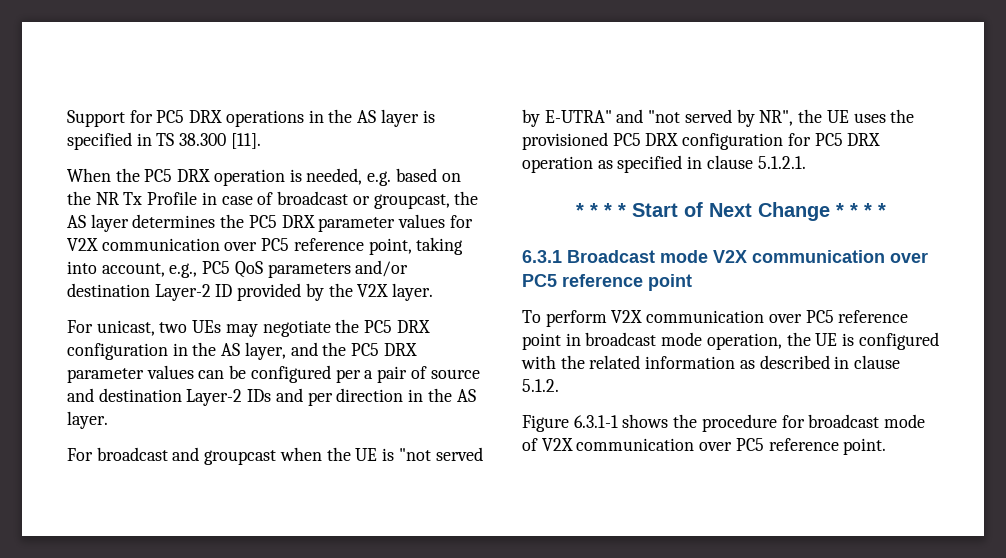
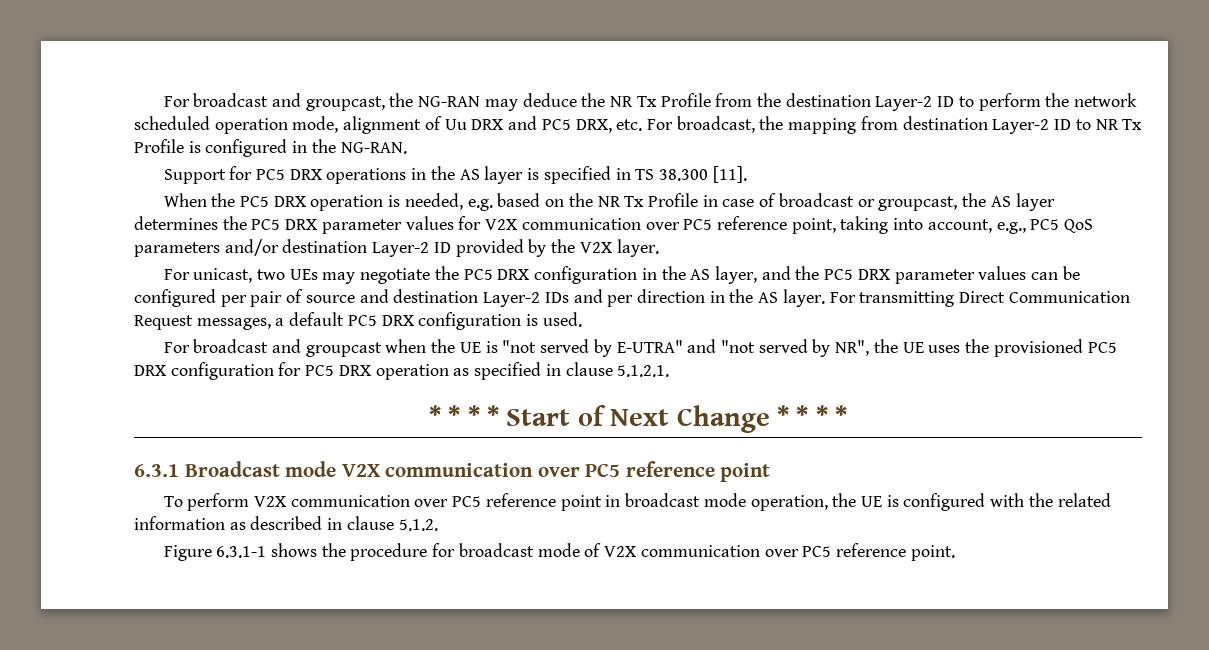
(67, 118) none -> [163,93,1138,111] [134,116,1143,134] [134,139,407,157] For broadcast and groupcast, the NG-RAN may deduce the NR Tx Profile from the destination Layer-2 ID to perform the network scheduled operation mode, alignment of Uu DRX and PC5 DRX, etc. For broadcast, the mapping from destination Layer-2 ID to NR Tx Profile is configured in the NG-RAN. //
[364,370,374,379] a -> (247, 301) none
(108, 420) none -> [829,291,1130,307] [134,312,582,330] For transmitting Direct Communication Request messages, a default PC5 DRX configuration is used.

